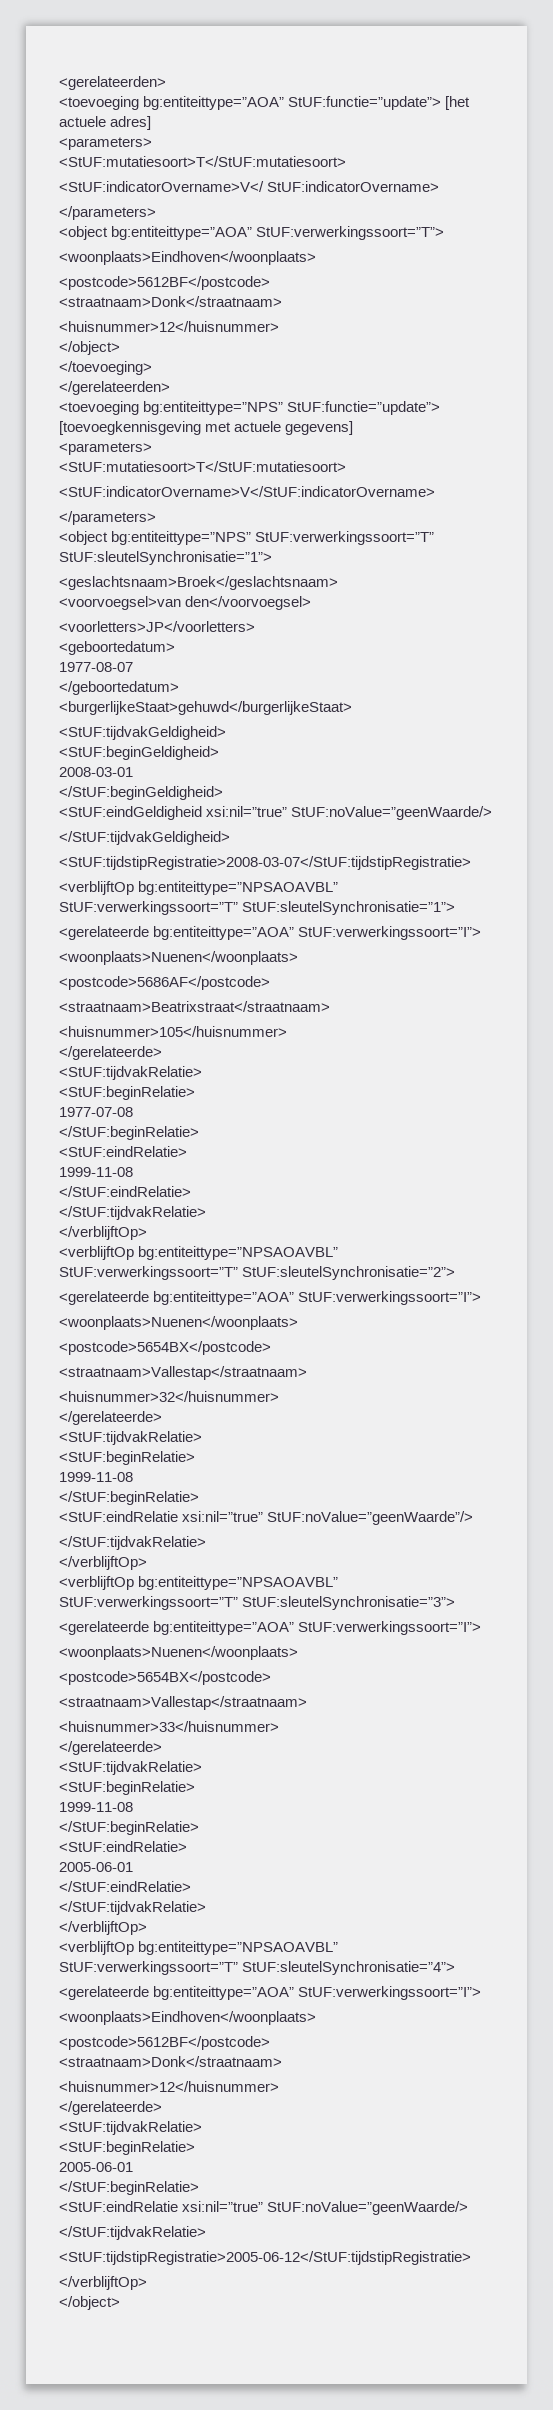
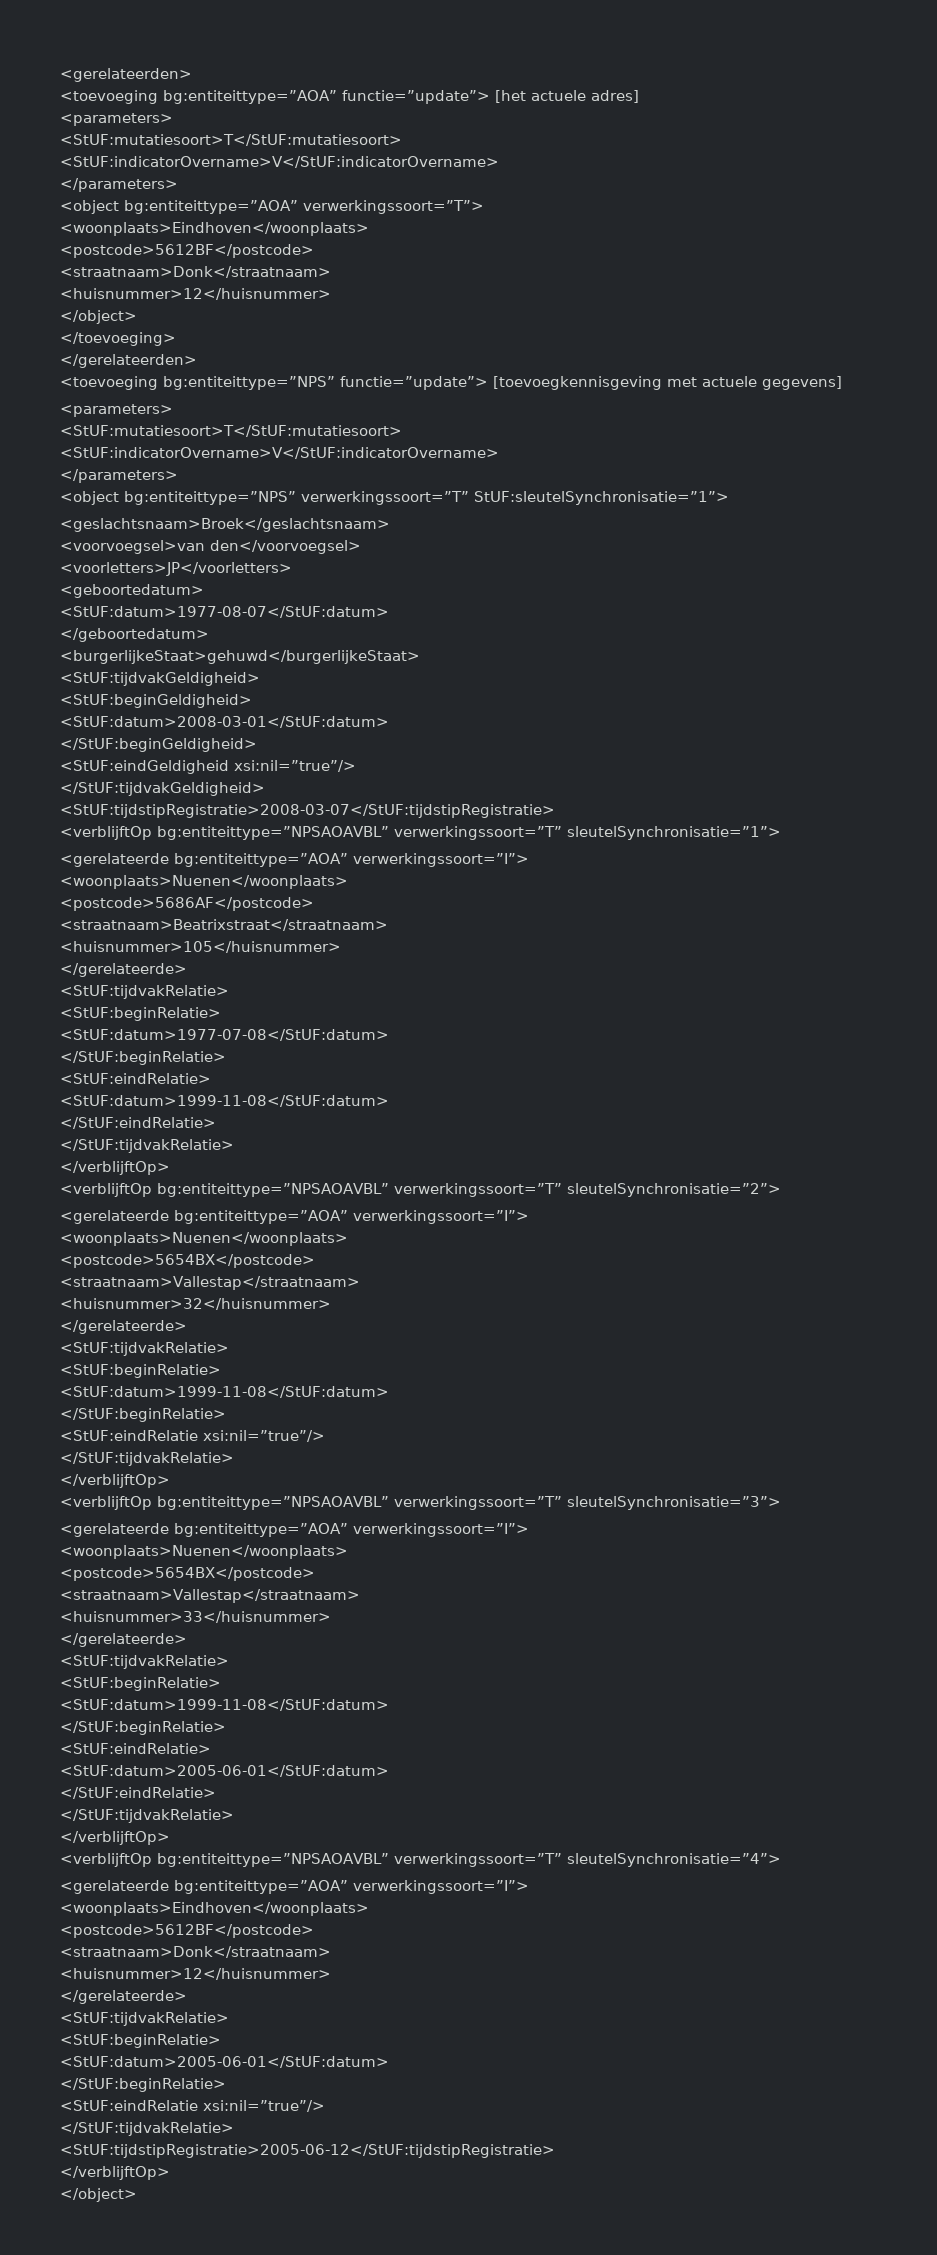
[288,96,442,110] StUF:functie=”update”> -> [341,90,490,104] functie=”update”>
[59,181,440,192] <StUF:indicatorOvername>V</ StUF:indicatorOvername> -> [60,156,499,168] <StUF:indicatorOvername>V</StUF:indicatorOvername>
[256,226,445,240] StUF:verwerkingssoort=”T”> -> [302,200,484,214] verwerkingssoort=”T”>
[287,401,441,415] StUF:functie=”update”> -> [340,376,488,390] functie=”update”>
[255,531,435,545] StUF:verwerkingssoort=”T” -> [301,491,469,505] verwerkingssoort=”T”
[59,662,133,672] 1977-08-07 -> [60,606,389,618] <StUF:datum>1977-08-07</StUF:datum>
[59,767,133,777] 2008-03-01 -> [60,716,389,728] <StUF:datum>2008-03-01</StUF:datum>
[206,806,493,820] xsi:nil=”true” StUF:noValue=”geenWaarde/> -> [233,760,356,772] xsi:nil=”true”/>
[59,901,456,915] [59,926,482,940] StUF:verwerkingssoort=”T” StUF:sleutelSynchronisatie=”1”> // <gerelateerde bg:entiteittype=”AOA” StUF:verwerkingssoort=”I”> -> [393,826,781,840] [60,853,529,867] verwerkingssoort=”T” sleutelSynchronisatie=”1”> // <gerelateerde bg:entiteittype=”AOA” verwerkingssoort=”I”>
[59,1107,133,1117] [59,1126,199,1140] [59,1146,187,1157] [59,1167,133,1177] [59,1186,191,1197] [59,1206,206,1220] [59,1226,147,1240] [59,1246,339,1260] [59,1266,456,1280] [59,1291,482,1305] 1977-07-08 // </StUF:beginRelatie> // <StUF:eindRelatie> // 1999-11-08 // </StUF:eindRelatie> // </StUF:tijdvakRelatie> // </verblijftOp> // <verblijftOp bg:entiteittype=”NPSAOAVBL” StUF:verwerkingssoort=”T” StUF:sleutelSynchronisatie=”2”> // <gerelateerde bg:entiteittype=”AOA” StUF:verwerkingssoort=”I”> -> [60,1029,389,1041] [60,1051,226,1065] [60,1073,211,1084] [60,1095,389,1107] [60,1117,216,1129] [60,1139,234,1153] [60,1161,170,1175] [60,1183,781,1197] [60,1210,529,1224] <StUF:datum>1977-07-08</StUF:datum> // </StUF:beginRelatie> // <StUF:eindRelatie> // <StUF:datum>1999-11-08</StUF:datum> // </StUF:eindRelatie> // </StUF:tijdvakRelatie> // </verblijftOp> // <verblijftOp bg:entiteittype=”NPSAOAVBL” verwerkingssoort=”T” sleutelSynchronisatie=”2”> // <gerelateerde bg:entiteittype=”AOA” verwerkingssoort=”I”>
[59,1472,133,1482] [59,1491,199,1505] [59,1511,474,1525] [59,1536,206,1550] [59,1556,147,1570] [59,1576,339,1590] [59,1596,456,1610] [59,1621,482,1635] 1999-11-08 // </StUF:beginRelatie> // <StUF:eindRelatie xsi:nil=”true” StUF:noValue=”geenWaarde”/> // </StUF:tijdvakRelatie> // </verblijftOp> // <verblijftOp bg:entiteittype=”NPSAOAVBL” StUF:verwerkingssoort=”T” StUF:sleutelSynchronisatie=”3”> // <gerelateerde bg:entiteittype=”AOA” StUF:verwerkingssoort=”I”> -> [60,1386,389,1398] [60,1408,226,1422] [60,1430,325,1442] [60,1452,234,1466] [60,1474,170,1488] [60,1496,781,1510] [60,1523,529,1537] <StUF:datum>1999-11-08</StUF:datum> // </StUF:beginRelatie> // <StUF:eindRelatie xsi:nil=”true”/> // </StUF:tijdvakRelatie> // </verblijftOp> // <verblijftOp bg:entiteittype=”NPSAOAVBL” verwerkingssoort=”T” sleutelSynchronisatie=”3”> // <gerelateerde bg:entiteittype=”AOA” verwerkingssoort=”I”>
[59,1802,133,1812] [59,1821,199,1835] [59,1841,187,1852] [59,1862,133,1872] [59,1881,191,1892] [59,1901,206,1915] [59,1921,147,1935] [59,1941,339,1955] [59,1961,456,1975] [59,1986,482,2000] 1999-11-08 // </StUF:beginRelatie> // <StUF:eindRelatie> // 2005-06-01 // </StUF:eindRelatie> // </StUF:tijdvakRelatie> // </verblijftOp> // <verblijftOp bg:entiteittype=”NPSAOAVBL” StUF:verwerkingssoort=”T” StUF:sleutelSynchronisatie=”4”> // <gerelateerde bg:entiteittype=”AOA” StUF:verwerkingssoort=”I”> -> [60,1699,389,1711] [60,1721,226,1735] [60,1743,211,1754] [60,1765,389,1777] [60,1787,216,1799] [60,1809,234,1823] [60,1831,170,1845] [60,1853,781,1867] [60,1880,529,1894] <StUF:datum>1999-11-08</StUF:datum> // </StUF:beginRelatie> // <StUF:eindRelatie> // <StUF:datum>2005-06-01</StUF:datum> // </StUF:eindRelatie> // </StUF:tijdvakRelatie> // </verblijftOp> // <verblijftOp bg:entiteittype=”NPSAOAVBL” verwerkingssoort=”T” sleutelSynchronisatie=”4”> // <gerelateerde bg:entiteittype=”AOA” verwerkingssoort=”I”>
[59,2162,133,2172] [59,2181,199,2195] [59,2201,469,2215] 2005-06-01 // </StUF:beginRelatie> // <StUF:eindRelatie xsi:nil=”true” StUF:noValue=”geenWaarde/> -> [60,2056,389,2068] [60,2078,226,2092] [60,2100,325,2112] <StUF:datum>2005-06-01</StUF:datum> // </StUF:beginRelatie> // <StUF:eindRelatie xsi:nil=”true”/>

